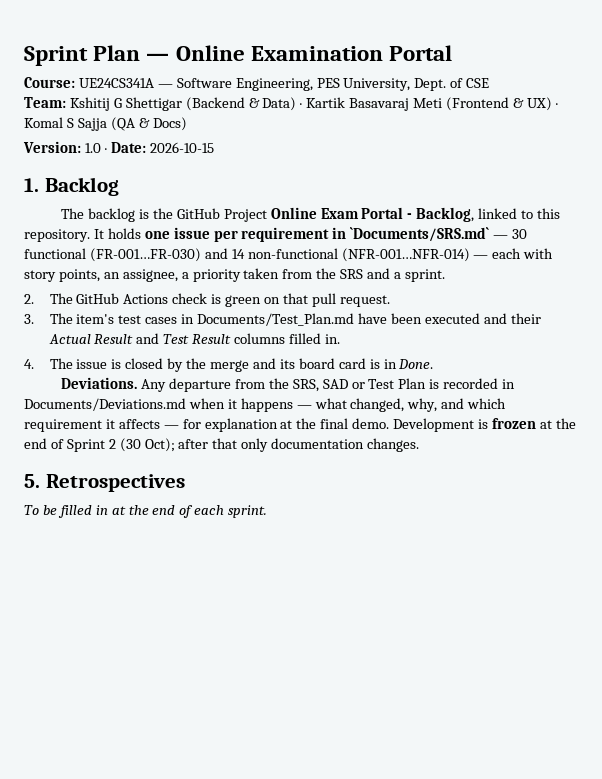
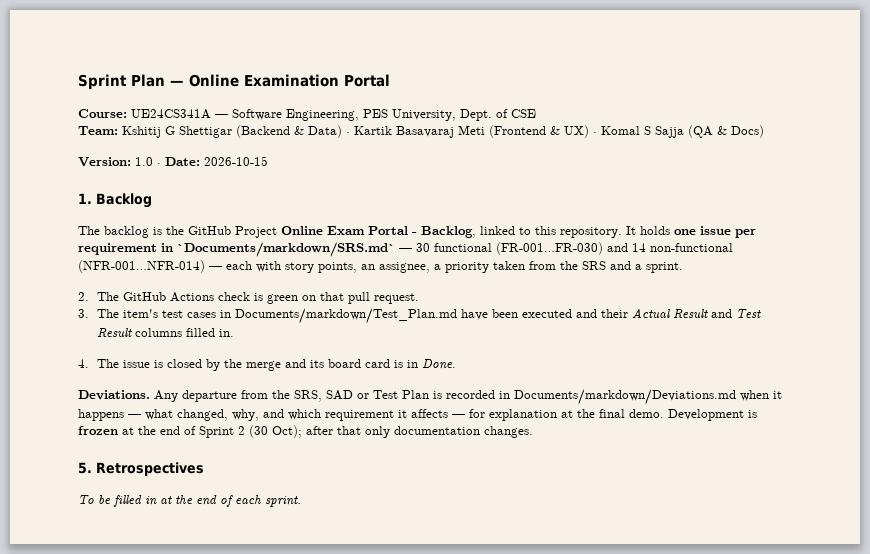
[350,227,490,242] `Documents/SRS.md` -> [177,242,395,257] `Documents/markdown/SRS.md`
[197,313,355,326] Documents/Test_Plan.md -> [235,308,458,324] Documents/markdown/Test_Plan.md
[24,398,186,411] Documents/Deviations.md -> [514,389,736,405] Documents/markdown/Deviations.md

